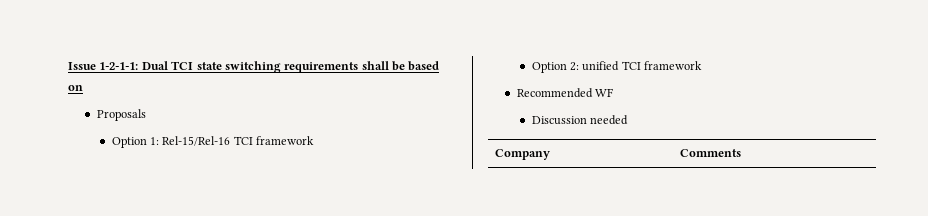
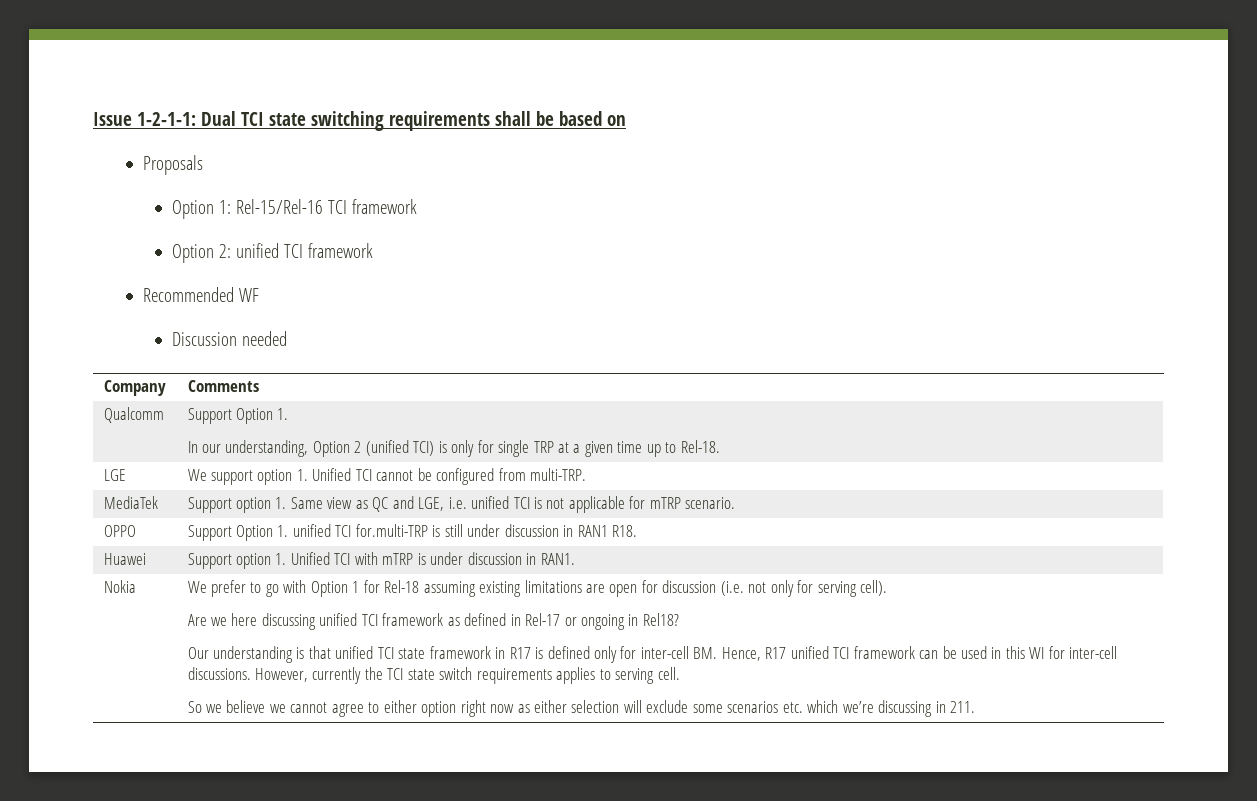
(741, 153) none -> [103,407,164,423] [187,408,289,424] [187,440,720,457] [103,469,126,481] [187,468,587,485] [103,496,159,509] [187,496,736,513] [103,525,136,537] [187,524,637,541] [103,553,146,565] [187,552,575,569] [103,580,136,593] [187,580,888,597] [187,613,679,630] [187,646,1118,663] [187,667,680,684] [187,700,975,717] // Qualcomm | Support Option 1. // In our understanding, Option 2 (unified TCI) is only for single TRP at a given time up to Rel-18. // LGE | We support option 1. Unified TCI cannot be configured from multi-TRP. // MediaTek | Support option 1. Same view as QC and LGE, i.e. unified TCI is not applicable for mTRP scenario. // OPPO | Support Option 1. unified TCI for.multi-TRP is still under discussion in RAN1 R18. // Huawei | Support option 1. Unified TCI with mTRP is under discussion in RAN1. // Nokia | We prefer to go with Option 1 for Rel-18 assuming existing limitations are open for discussion (i.e. not only for serving cell). // Are we here discussing unified TCI framework as defined in Rel-17 or ongoing in Rel18? // Our understanding is that unified TCI state framework in R17 is defined only for inter-cell BM. Hence, R17 unified TCI framework can be used in this WI for inter-cell discussions. However, currently the TCI state switch requirements applies to serving cell. // So we believe we cannot agree to either option right now as either selection will exclude some scenarios etc. which we’re discussing in 211.

